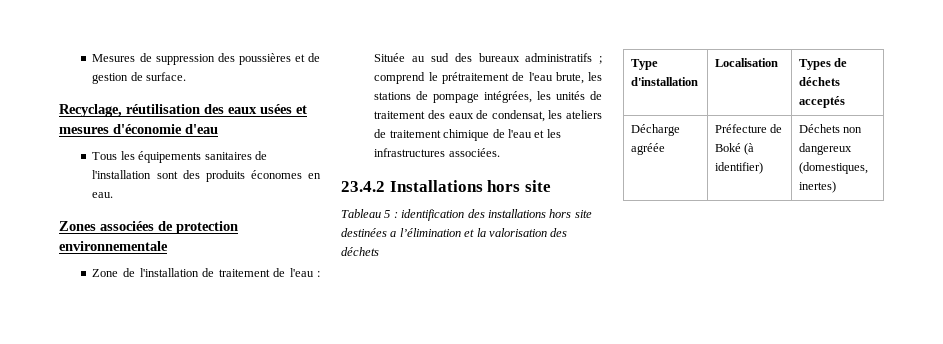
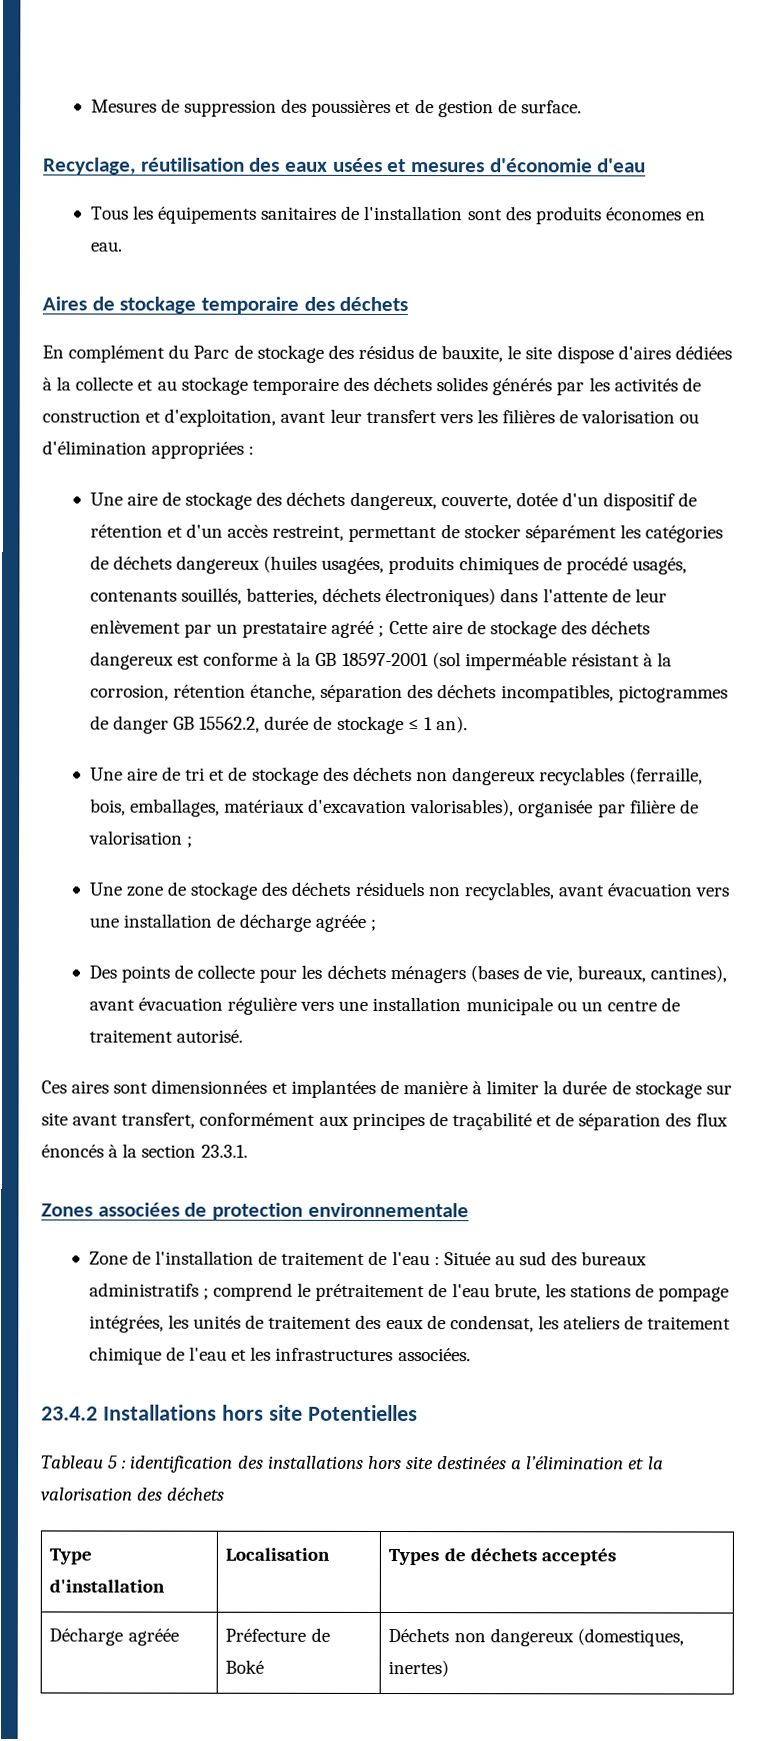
(114, 195) none -> [42,296,409,314] [42,344,732,364] [42,376,701,396] [42,408,700,427] [42,440,255,459] [89,491,698,511] [89,523,724,543] [89,555,687,575] [89,587,667,607] [89,619,651,639] [89,651,673,671] [89,683,728,703] [89,715,468,735] [89,766,704,786] [89,798,699,818] [88,830,193,848] [88,881,730,901] [88,913,377,932] [88,964,728,984] [88,996,681,1016] [88,1029,243,1043] [41,1079,732,1099] [41,1112,728,1131] [41,1143,248,1158] // Aires de stockage temporaire des déchets // En complément du Parc de stockage des résidus de bauxite, le site dispose d'aires dédiées à la collecte et au stockage temporaire des déchets solides générés par les activités de construction et d'exploitation, avant leur transfert vers les filières de valorisation ou d'élimination appropriées : // Une aire de stockage des déchets dangereux, couverte, dotée d'un dispositif de rétention et d'un accès restreint, permettant de stocker séparément les catégories de déchets dangereux (huiles usagées, produits chimiques de procédé usagés, contenants souillés, batteries, déchets électroniques) dans l'attente de leur enlèvement par un prestataire agréé ; Cette aire de stockage des déchets dangereux est conforme à la GB 18597-2001 (sol imperméable résistant à la corrosion, rétention étanche, séparation des déchets incompatibles, pictogrammes de danger GB 15562.2, durée de stockage ≤ 1 an). // Une aire de tri et de stockage des déchets non dangereux recyclables (ferraille, bois, emballages, matériaux d'excavation valorisables), organisée par filière de valorisation ; // Une zone de stockage des déchets résiduels non recyclables, avant évacuation vers une installation de décharge agréée ; // Des points de collecte pour les déchets ménagers (bases de vie, bureaux, cantines), avant évacuation régulière vers une installation municipale ou un centre de traitement autorisé. // Ces aires sont dimensionnées et implantées de manière à limiter la durée de stockage sur site avant transfert, conformément aux principes de traçabilité et de séparation des flux énoncés à la section 23.3.1.
(551, 186) none -> [307,1404,418,1422] Potentielles
[744,143,755,155] [714,162,763,174] (à identifier) -> (265, 1666) none

